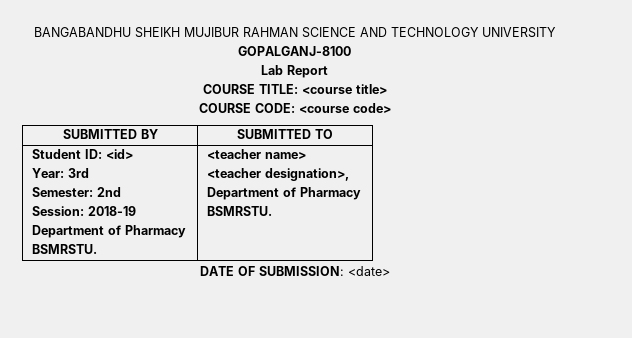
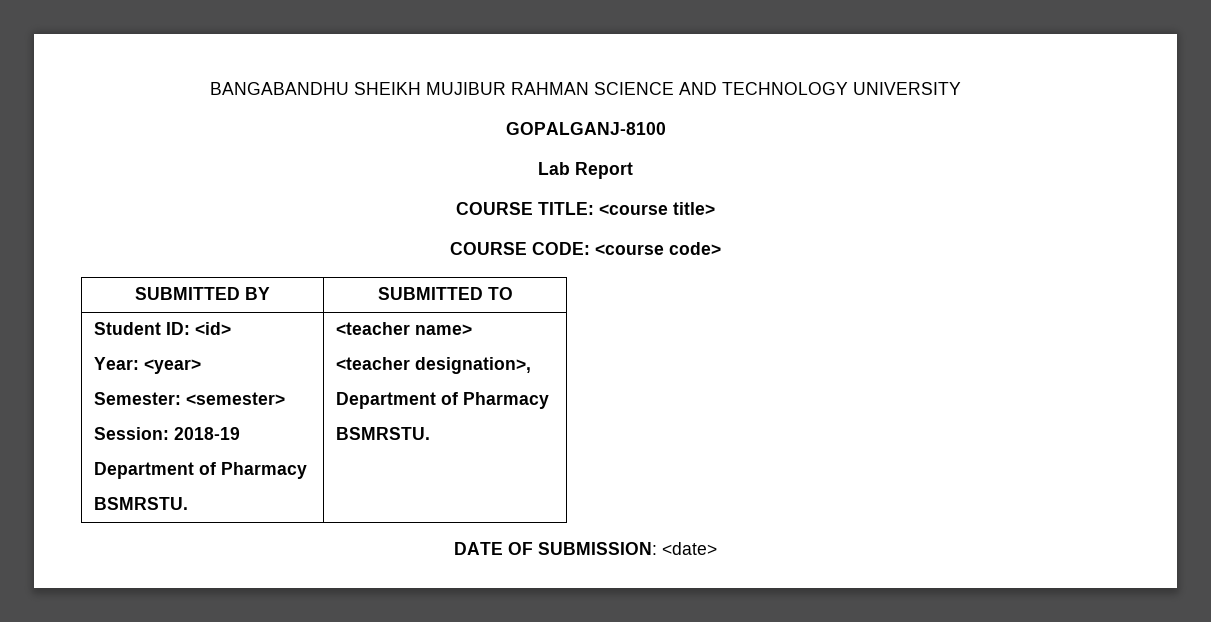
[67,168,89,178] 3rd -> [144,359,202,374] <year>
[96,187,121,197] 2nd -> [186,392,286,405] <semester>

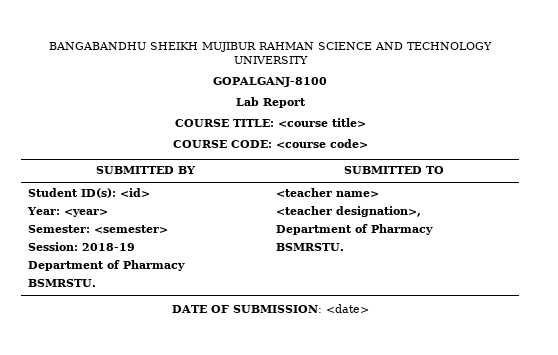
[166,322,191,335] ID: -> [80,188,116,198] ID(s):

